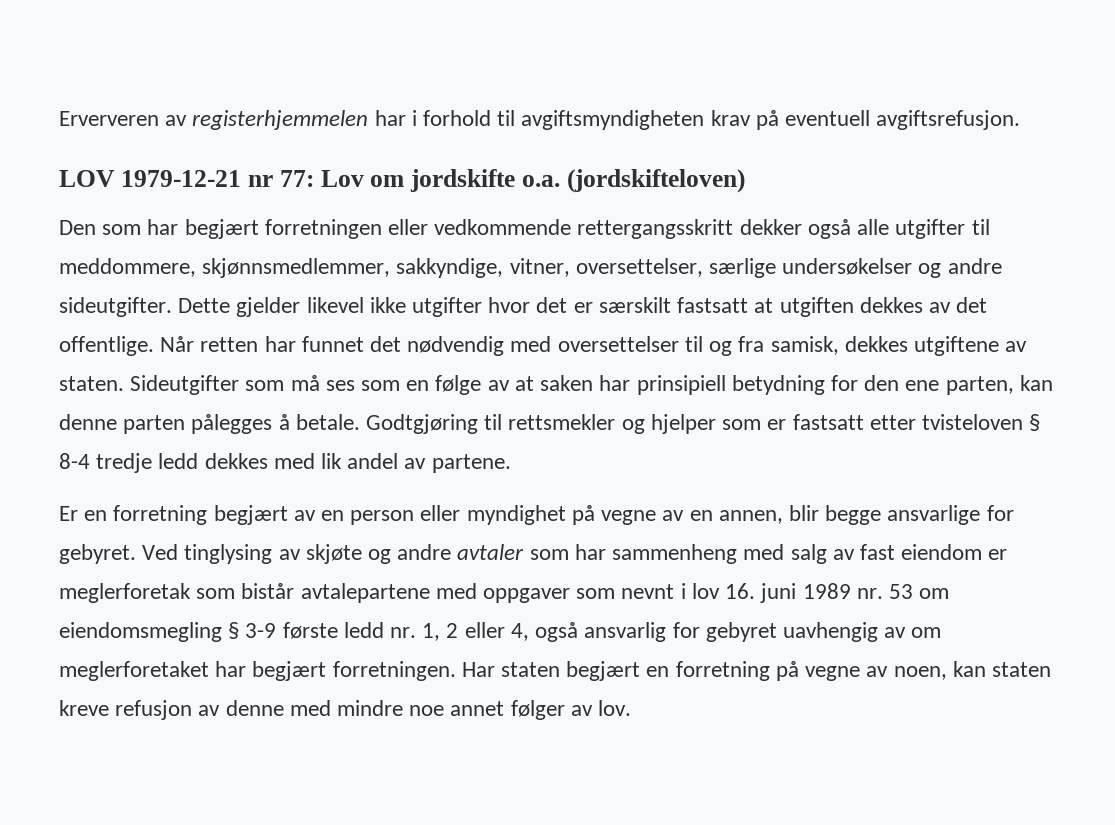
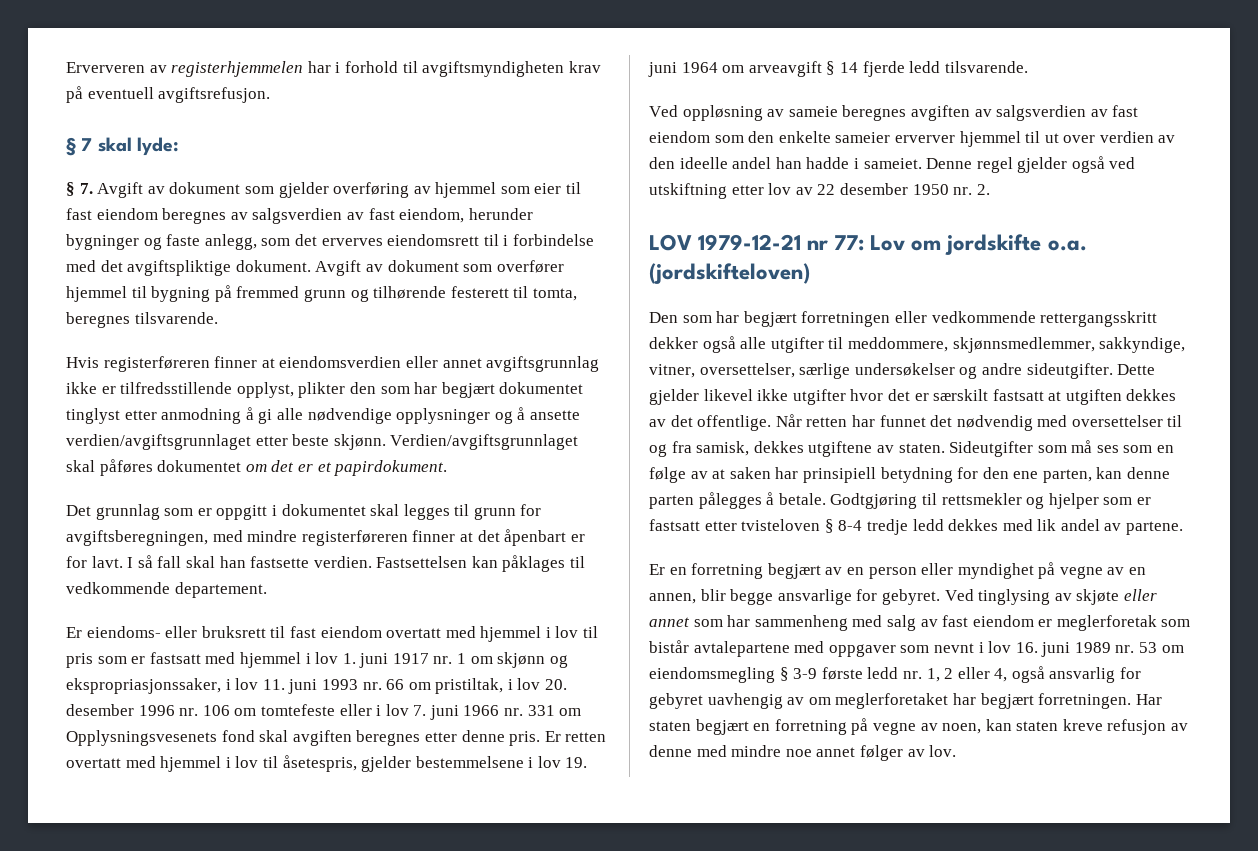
(1021, 120) none -> [66,137,179,156] [66,182,582,198] [66,208,533,224] [66,234,594,250] [66,260,564,276] [66,285,577,302] [66,312,218,328] [66,356,600,372] [66,382,584,398] [66,407,580,424] [66,434,579,450] [66,459,448,476] [66,504,542,520] [66,529,585,546] [66,555,586,572] [66,582,267,598] [66,626,599,642] [66,652,568,668] [66,678,568,694] [66,704,582,720] [66,730,607,746] [66,755,588,772] [648,61,1028,77] [649,105,1139,121] [649,131,1176,147] [649,156,1136,173] [649,183,990,199] // § 7 skal lyde: // § 7. Avgift av dokument som gjelder overføring av hjemmel som eier til fast eiendom beregnes av salgsverdien av fast eiendom, herunder bygninger og faste anlegg, som det erverves eiendomsrett til i forbindelse med det avgiftspliktige dokument. Avgift av dokument som overfører hjemmel til bygning på fremmed grunn og tilhørende festerett til tomta, beregnes tilsvarende. // Hvis registerføreren finner at eiendomsverdien eller annet avgiftsgrunnlag ikke er tilfredsstillende opplyst, plikter den som har begjært dokumentet tinglyst etter anmodning å gi alle nødvendige opplysninger og å ansette verdien/avgiftsgrunnlaget etter beste skjønn. Verdien/avgiftsgrunnlaget skal påføres dokumentet om det er et papirdokument. // Det grunnlag som er oppgitt i dokumentet skal legges til grunn for avgiftsberegningen, med mindre registerføreren finner at det åpenbart er for lavt. I så fall skal han fastsette verdien. Fastsettelsen kan påklages til vedkommende departement. // Er eiendoms- eller bruksrett til fast eiendom overtatt med hjemmel i lov til pris som er fastsatt med hjemmel i lov 1. juni 1917 nr. 1 om skjønn og ekspropriasjonssaker, i lov 11. juni 1993 nr. 66 om pristiltak, i lov 20. desember 1996 nr. 106 om tomtefeste eller i lov 7. juni 1966 nr. 331 om Opplysningsvesenets fond skal avgiften beregnes etter denne pris. Er retten overtatt med hjemmel i lov til åsetespris, gjelder bestemmelsene i lov 19. juni 1964 om arveavgift § 14 fjerde ledd tilsvarende. // Ved oppløsning av sameie beregnes avgiften av salgsverdien av fast eiendom som den enkelte sameier erverver hjemmel til ut over verdien av den ideelle andel han hadde i sameiet. Denne regel gjelder også ved utskiftning etter lov av 22 desember 1950 nr. 2.
[368,544,525,564] og andre avtaler -> [1123,589,1157,601] [649,617,690,627] eller annet

